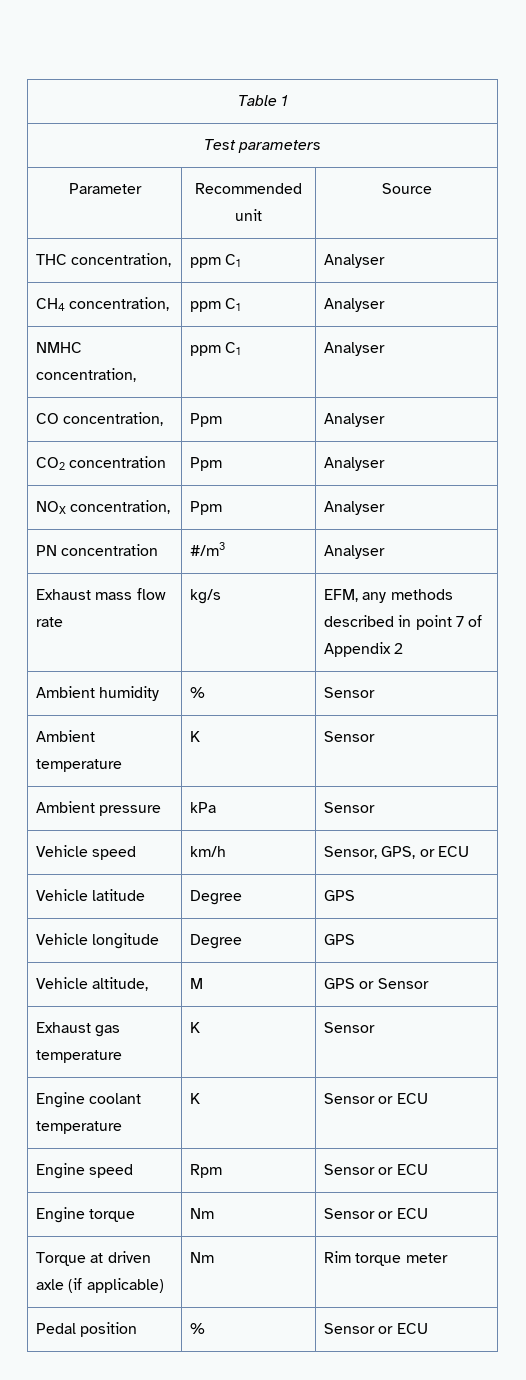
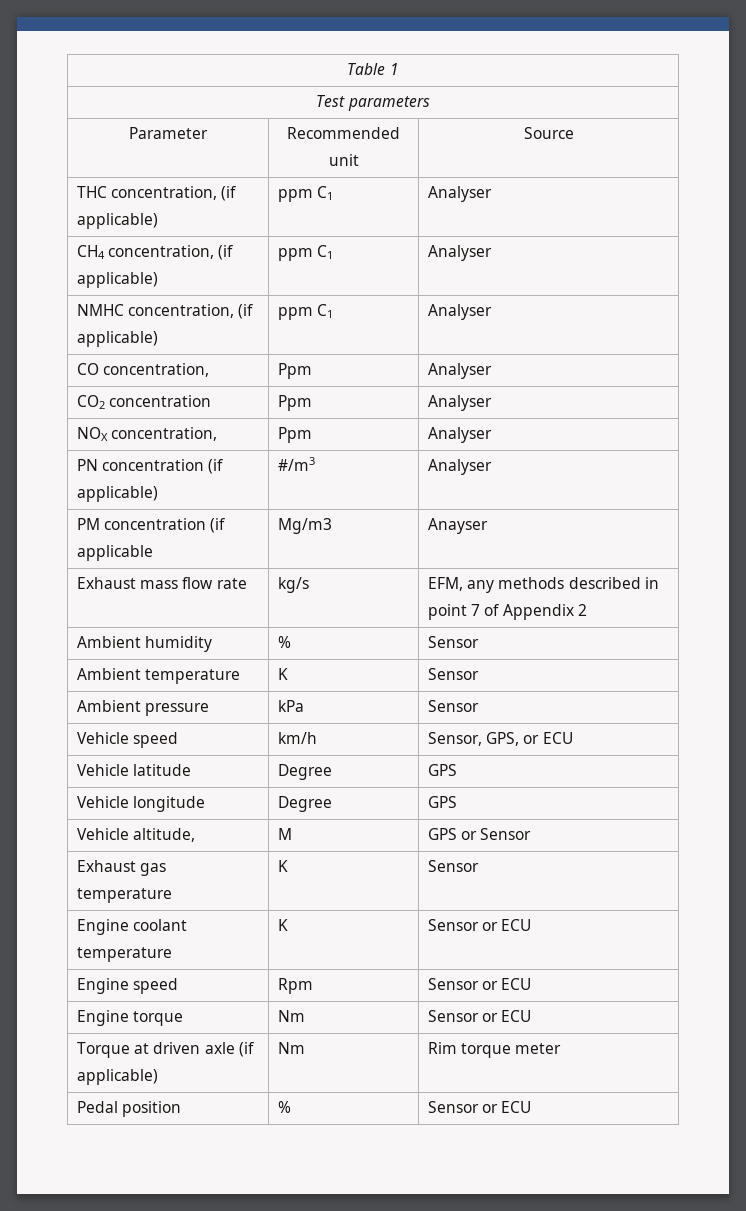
(172, 260) none -> [221,186,237,201] [77,213,159,229] (if applicable)
(170, 304) none -> [218,245,234,260] [77,272,159,288] (if applicable)
(137, 375) none -> [238,304,254,319] [77,331,159,347] (if applicable)
(159, 550) none -> [208,459,224,474] [77,486,159,502] (if applicable)
(386, 552) none -> [77,518,226,533] [77,545,154,561] [278,518,333,534] [428,518,489,534] // PM concentration (if applicable | Mg/m3 | Anayser

